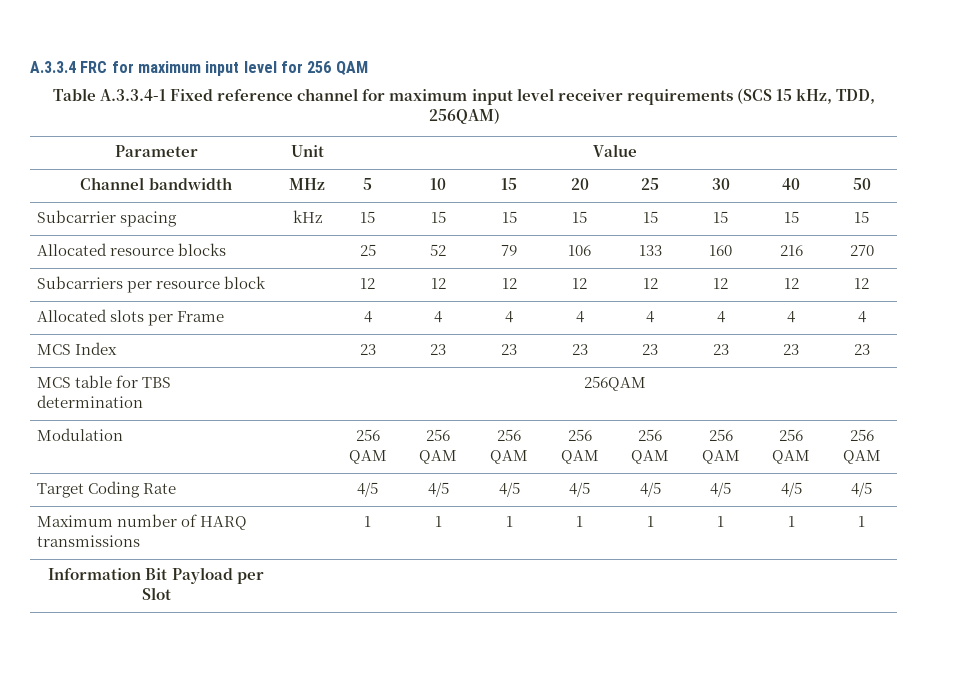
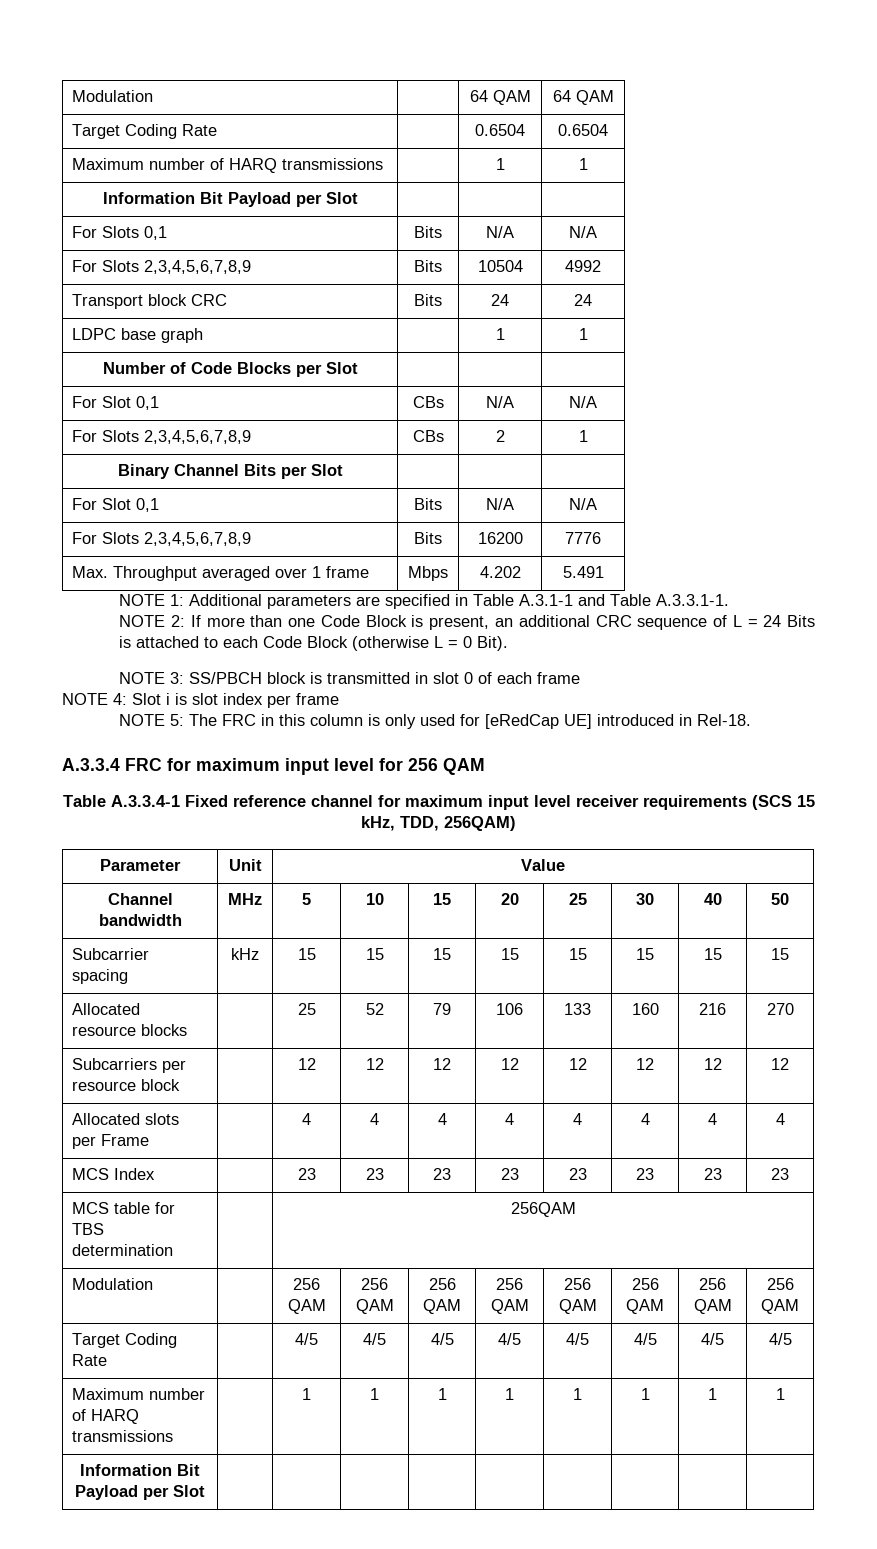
(30, 67) none -> [72,90,154,102] [469,90,531,105] [552,90,614,105] [72,124,218,139] [475,124,525,136] [558,124,608,136] [72,158,384,173] [495,158,505,170] [578,158,588,170] [102,192,358,207] [72,226,168,240] [414,226,442,238] [486,226,514,238] [569,226,597,238] [72,260,252,274] [414,260,442,272] [477,260,523,272] [565,260,601,272] [72,294,228,309] [414,294,442,306] [491,294,509,306] [574,294,592,306] [72,328,204,343] [495,328,505,340] [578,328,588,340] [102,362,358,377] [72,396,160,410] [412,396,444,408] [486,396,514,408] [569,396,597,408] [72,430,252,444] [412,430,444,442] [495,430,505,442] [578,430,588,442] [117,464,343,479] [72,498,160,512] [414,498,442,510] [486,498,514,510] [569,498,597,510] [72,532,252,546] [414,532,442,544] [477,532,523,544] [565,532,601,544] [72,566,370,581] [408,566,448,581] [479,566,521,578] [562,566,604,578] [119,594,730,609] [119,615,815,630] [119,636,509,651] [119,672,581,684] [62,693,339,708] [119,714,752,729] Modulation | | 64 QAM | 64 QAM // Target Coding Rate | | 0.6504 | 0.6504 // Maximum number of HARQ transmissions | | 1 | 1 // Information Bit Payload per Slot | | | // For Slots 0,1 | Bits | N/A | N/A // For Slots 2,3,4,5,6,7,8,9 | Bits | 10504 | 4992 // Transport block CRC | Bits | 24 | 24 // LDPC base graph | | 1 | 1 // Number of Code Blocks per Slot | | | // For Slot 0,1 | CBs | N/A | N/A // For Slots 2,3,4,5,6,7,8,9 | CBs | 2 | 1 // Binary Channel Bits per Slot | | | // For Slot 0,1 | Bits | N/A | N/A // For Slots 2,3,4,5,6,7,8,9 | Bits | 16200 | 7776 // Max. Throughput averaged over 1 frame | Mbps | 4.202 | 5.491 // NOTE 1: Additional parameters are specified in Table A.3.1-1 and Table A.3.3.1-1. // NOTE 2: If more than one Code Block is present, an additional CRC sequence of L = 24 Bits is attached to each Code Block (otherwise L = 0 Bit). // NOTE 3: SS/PBCH block is transmitted in slot 0 of each frame // NOTE 4: Slot i is slot index per frame // NOTE 5: The FRC in this column is only used for [eRedCap UE] introduced in Rel-18. //

